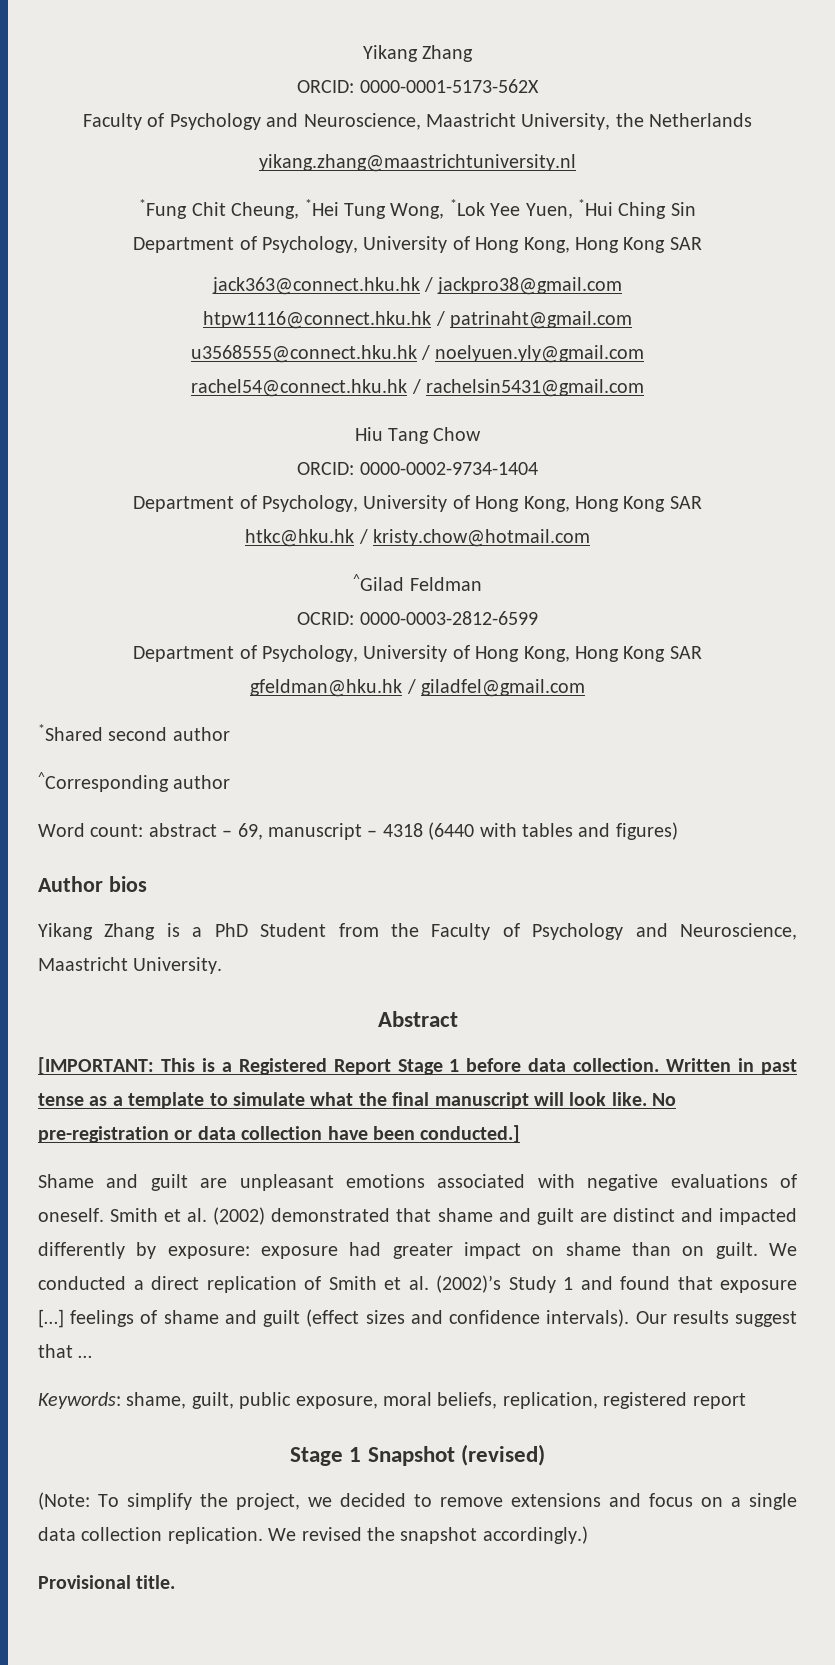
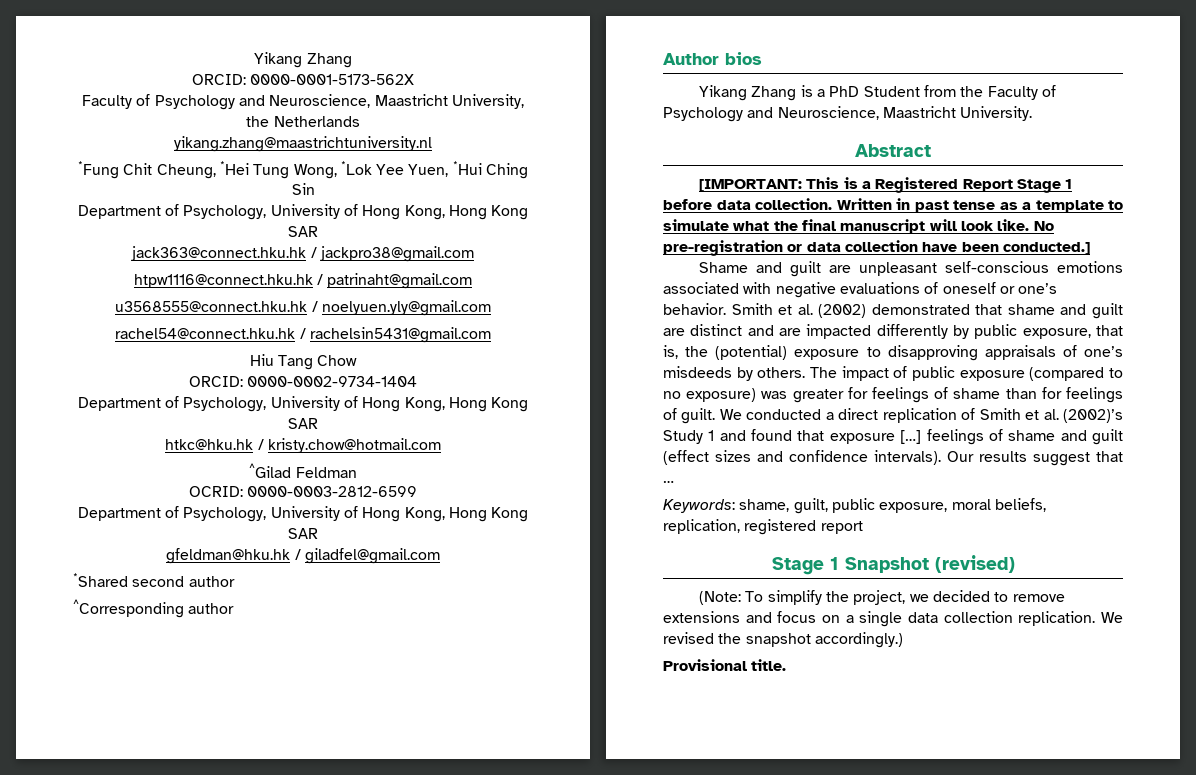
[38,822,678,840] // Word count: abstract – 69, manuscript – 4318 (6440 with tables and figures) -> (235, 608) none
(334, 1182) none -> [945,261,1050,273] self-conscious
[38,1208,104,1222] oneself. -> [942,282,1058,294] [663,303,726,315] oneself or one’s behavior.
(713, 1215) none -> [779,328,801,336] are
[167,1242,705,1259] exposure: exposure had greater impact on shame than on -> [974,324,1123,339] [663,345,1123,361] [663,366,1123,381] [663,387,1123,403] [663,408,677,420] public exposure, that is, the (potential) exposure to disapproving appraisals of one’s misdeeds by others. The impact of public exposure (compared to no exposure) was greater for feelings of shame than for feelings of

